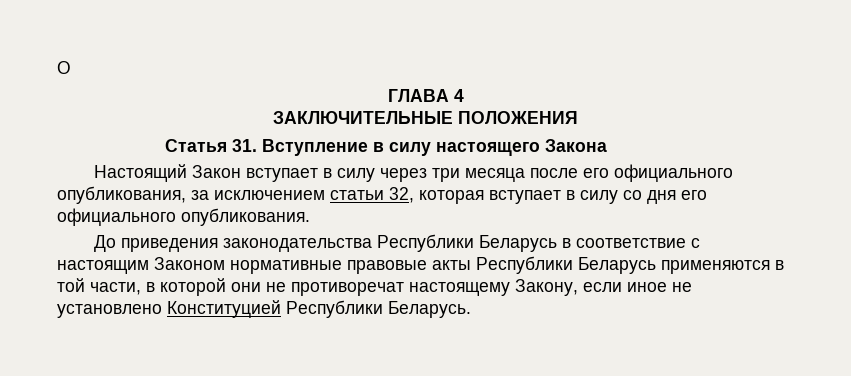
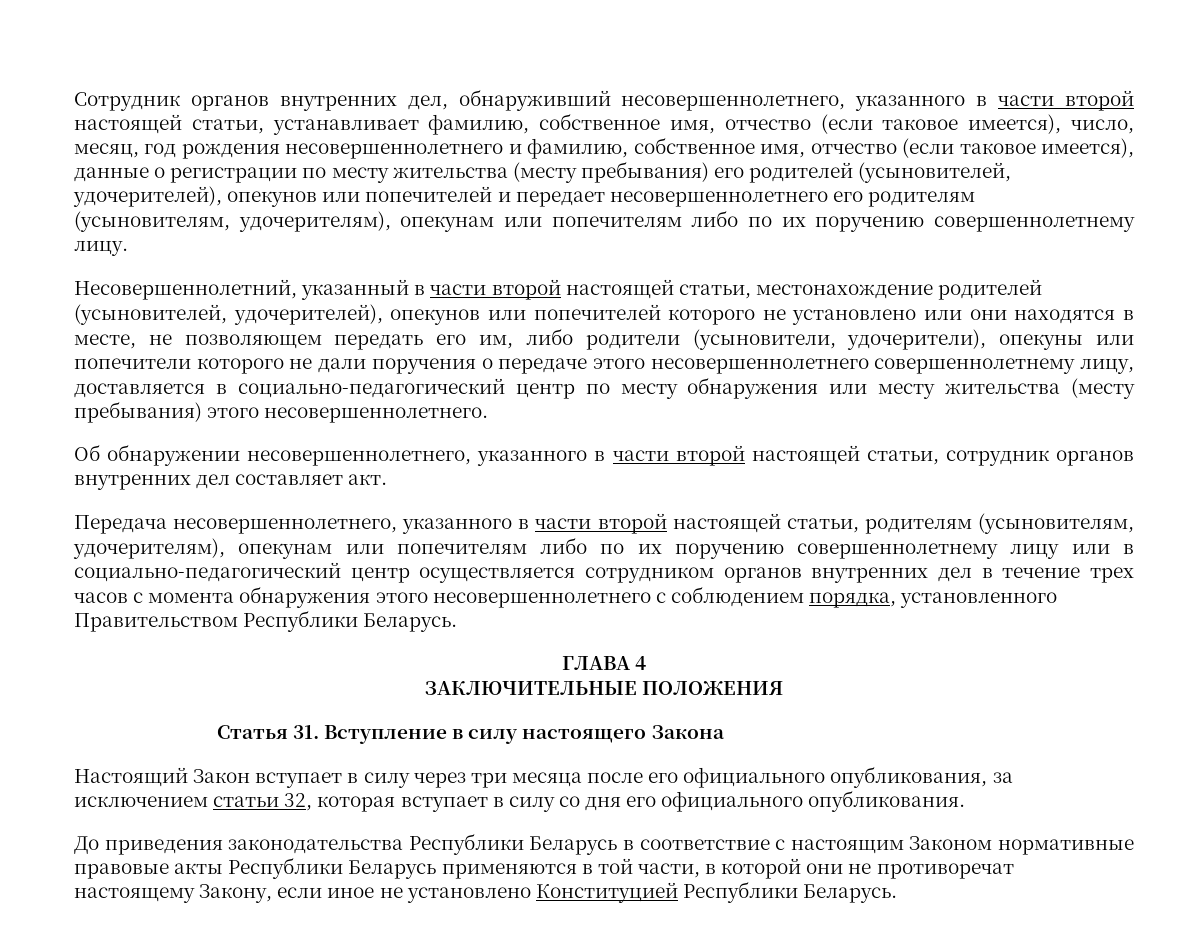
[57,61,71,74] О -> [74,89,1135,111] [74,113,1134,135] [74,137,1135,159] [74,161,1012,183] [73,186,976,207] [74,210,1135,232] [74,241,128,256] [74,279,1043,300] [74,304,1134,325] [74,328,1135,350] [74,358,1135,374] [74,377,1135,399] [74,401,489,423] [74,444,1135,466] [74,474,388,490] [74,513,1134,534] [73,537,1134,559] [74,562,1134,583] [74,586,1058,608] [74,610,458,632] Сотрудник органов внутренних дел, обнаруживший несовершеннолетнего, указанного в части второй настоящей статьи, устанавливает фамилию, собственное имя, отчество (если таковое имеется), число, месяц, год рождения несовершеннолетнего и фамилию, собственное имя, отчество (если таковое имеется), данные о регистрации по месту жительства (месту пребывания) его родителей (усыновителей, удочерителей), опекунов или попечителей и передает несовершеннолетнего его родителям (усыновителям, удочерителям), опекунам или попечителям либо по их поручению совершеннолетнему лицу. // Несовершеннолетний, указанный в части второй настоящей статьи, местонахождение родителей (усыновителей, удочерителей), опекунов или попечителей которого не установлено или они находятся в месте, не позволяющем передать его им, либо родители (усыновители, удочерители), опекуны или попечители которого не дали поручения о передаче этого несовершеннолетнего совершеннолетнему лицу, доставляется в социально-педагогический центр по месту обнаружения или месту жительства (месту пребывания) этого несовершеннолетнего. // Об обнаружении несовершеннолетнего, указанного в части второй настоящей статьи, сотрудник органов внутренних дел составляет акт. // Передача несовершеннолетнего, указанного в части второй настоящей статьи, родителям (усыновителям, удочерителям), опекунам или попечителям либо по их поручению совершеннолетнему лицу или в социально-педагогический центр осуществляется сотрудником органов внутренних дел в течение трех часов с момента обнаружения этого несовершеннолетнего с соблюдением порядка, установленного Правительством Республики Беларусь.

